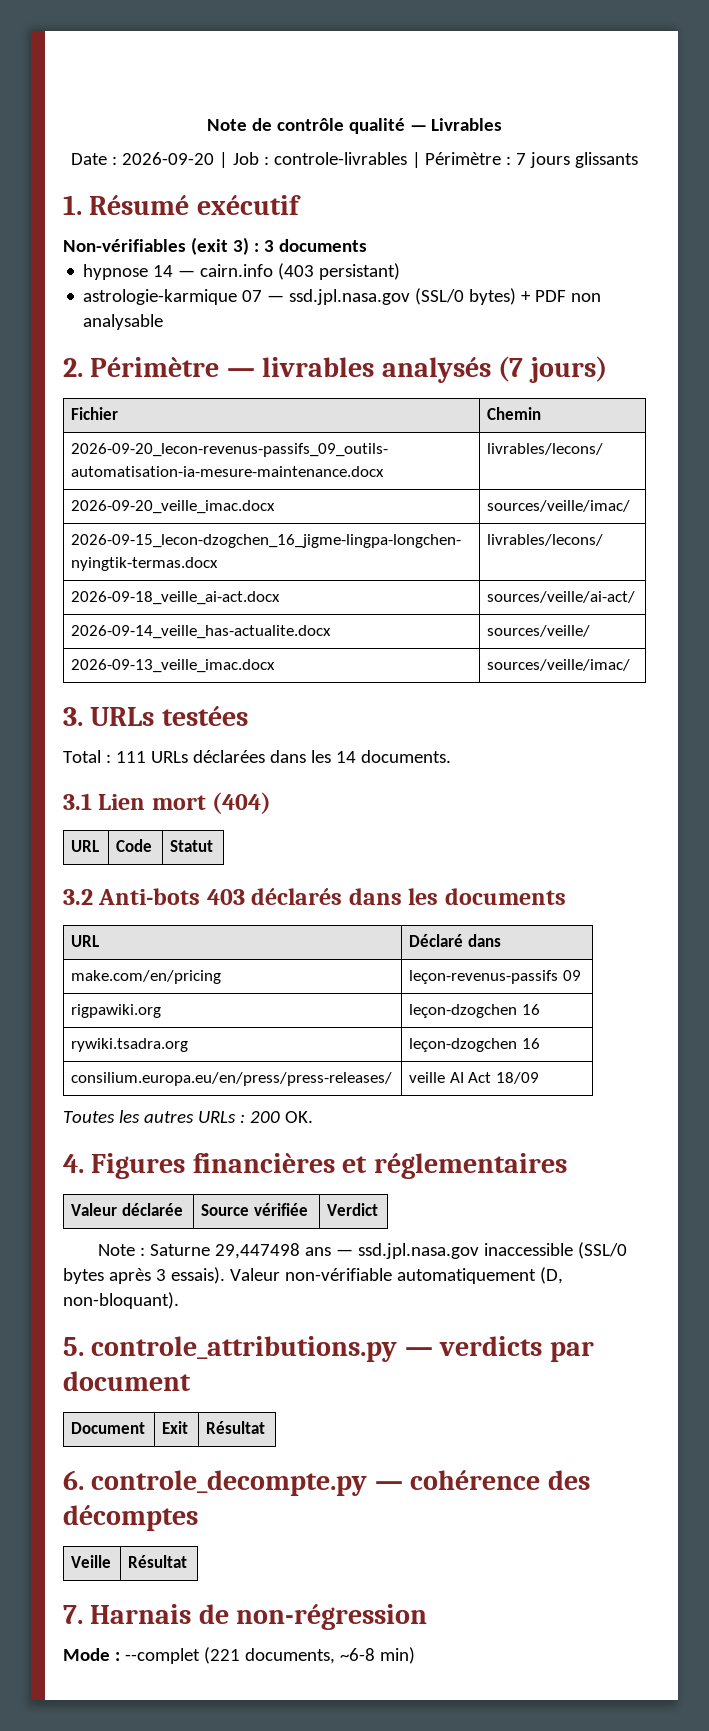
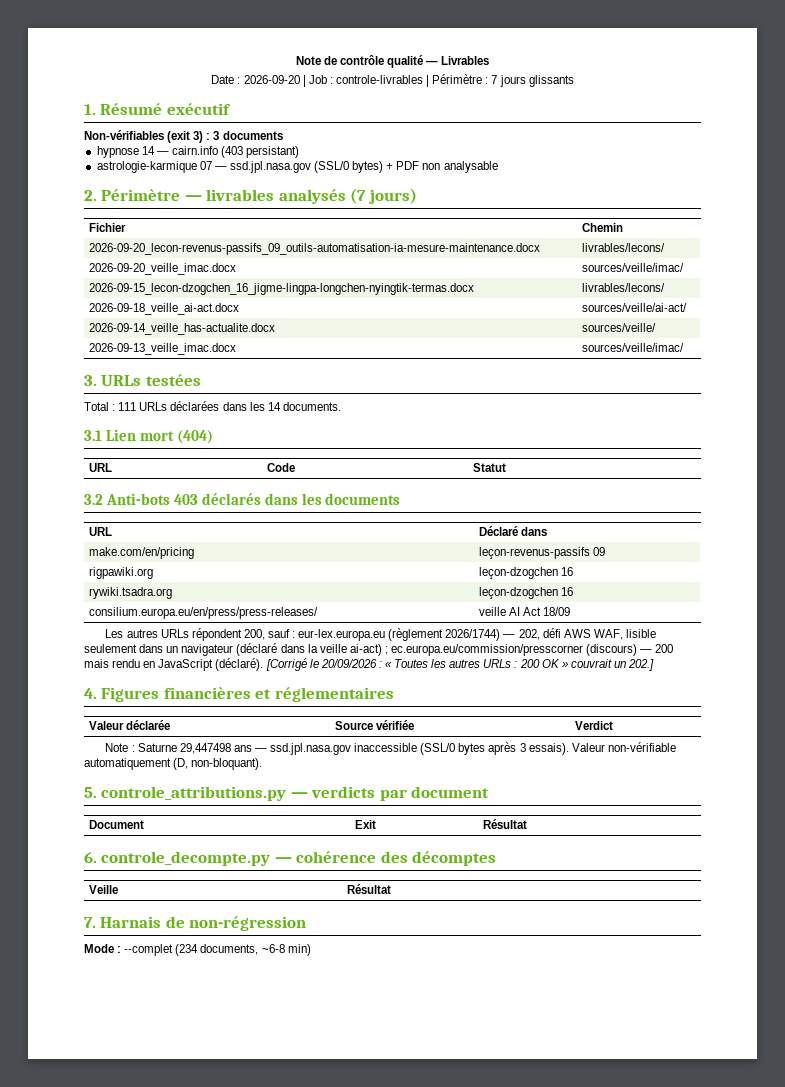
(539, 1078) none -> [105,628,657,641] [84,643,674,656] [84,658,392,671] Les autres URLs répondent 200, sauf : eur-lex.europa.eu (règlement 2026/1744) — 202, défi AWS WAF, lisible seulement dans un navigateur (déclaré dans la veille ai-act) ; ec.europa.eu/commission/presscorner (discours) — 200 mais rendu en JavaScript (déclaré). [Corrigé le 20/09/2026 : «
[284,1111,313,1123] OK. -> [541,659,655,671] OK » couvrait un 202.]
[203,1647,240,1664] (221 -> [175,944,199,956] (234

